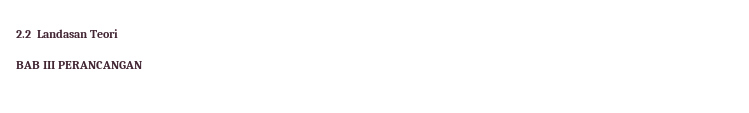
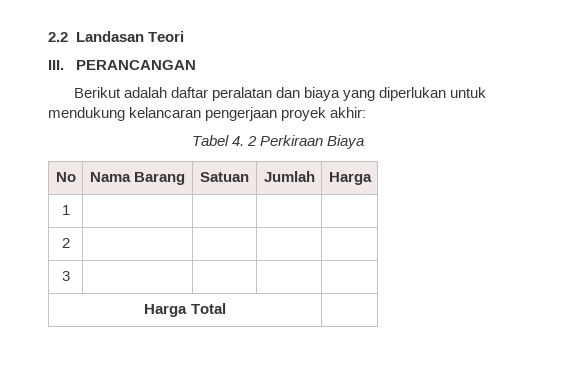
[16,61,56,69] BAB III -> [48,60,64,70] III.
(143, 65) none -> [73,87,487,101] [48,107,367,121] [191,135,365,149] [55,172,76,182] [89,172,186,185] [200,172,249,182] [263,171,315,182] [328,172,372,185] [61,205,70,215] [61,238,70,248] [61,271,70,281] [144,303,226,317] // Berikut adalah daftar peralatan dan biaya yang diperlukan untuk mendukung kelancaran pengerjaan proyek akhir: // Tabel 4. 2 Perkiraan Biaya // No | Nama Barang | Satuan | Jumlah | Harga // 1 | | | | // 2 | | | | // 3 | | | | // Harga Total |

